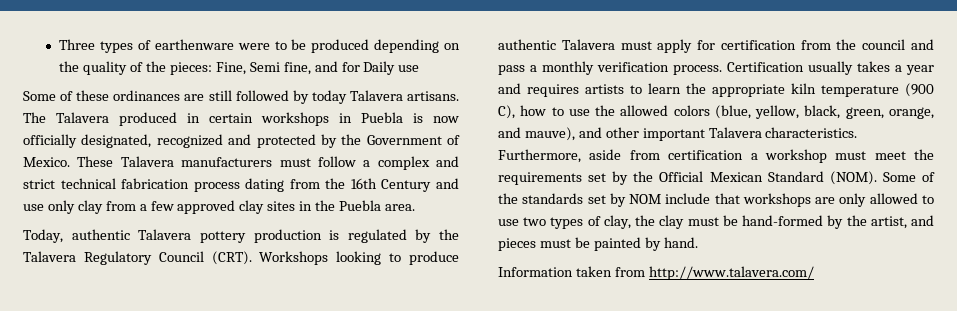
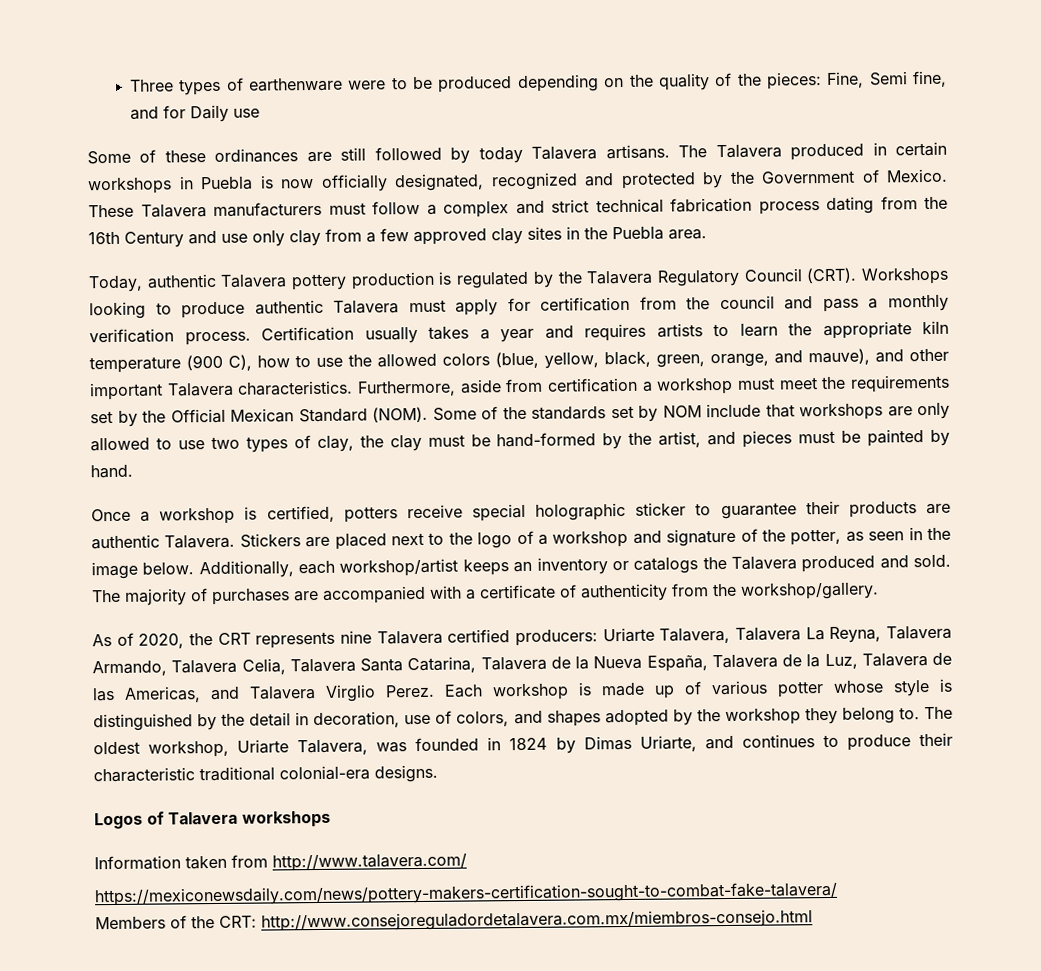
[498,266,814,280] Information taken from http://www.talavera.com/ -> [91,500,951,525] [91,527,951,550] [91,554,952,580] [92,582,879,606] [92,625,952,649] [92,652,952,677] [92,678,953,703] [93,706,953,732] [93,732,954,758] [93,764,438,783] [94,810,331,830] [94,853,467,872] [94,881,838,907] [95,909,813,932] Once a workshop is certified, potters receive special holographic sticker to guarantee their products are authentic Talavera. Stickers are placed next to the logo of a workshop and signature of the potter, as seen in the image below. Additionally, each workshop/artist keeps an inventory or catalogs the Talavera produced and sold. The majority of purchases are accompanied with a certificate of authenticity from the workshop/gallery. // As of 2020, the CRT represents nine Talavera certified producers: Uriarte Talavera, Talavera La Reyna, Talavera Armando, Talavera Celia, Talavera Santa Catarina, Talavera de la Nueva España, Talavera de la Luz, Talavera de las Americas, and Talavera Virglio Perez. Each workshop is made up of various potter whose style is distinguished by the detail in decoration, use of colors, and shapes adopted by the workshop they belong to. The oldest workshop, Uriarte Talavera, was founded in 1824 by Dimas Uriarte, and continues to produce their characteristic traditional colonial-era designs. // Logos of Talavera workshops // Information taken from http://www.talavera.com/ // https://mexiconewsdaily.com/news/pottery-makers-certification-sought-to-combat-fake-talavera/ // Members of the CRT: http://www.consejoreguladordetalavera.com.mx/miembros-consejo.html

